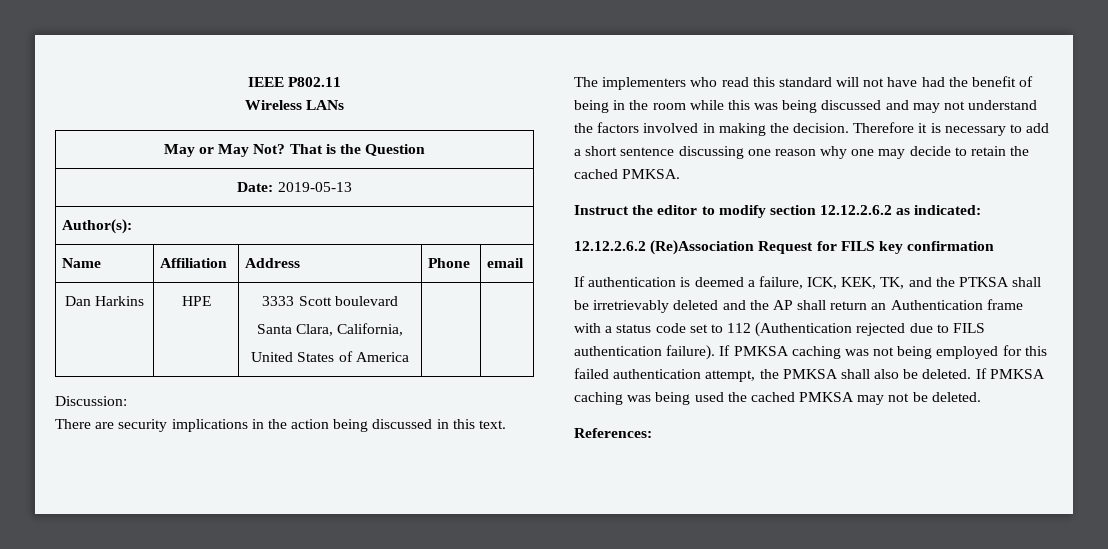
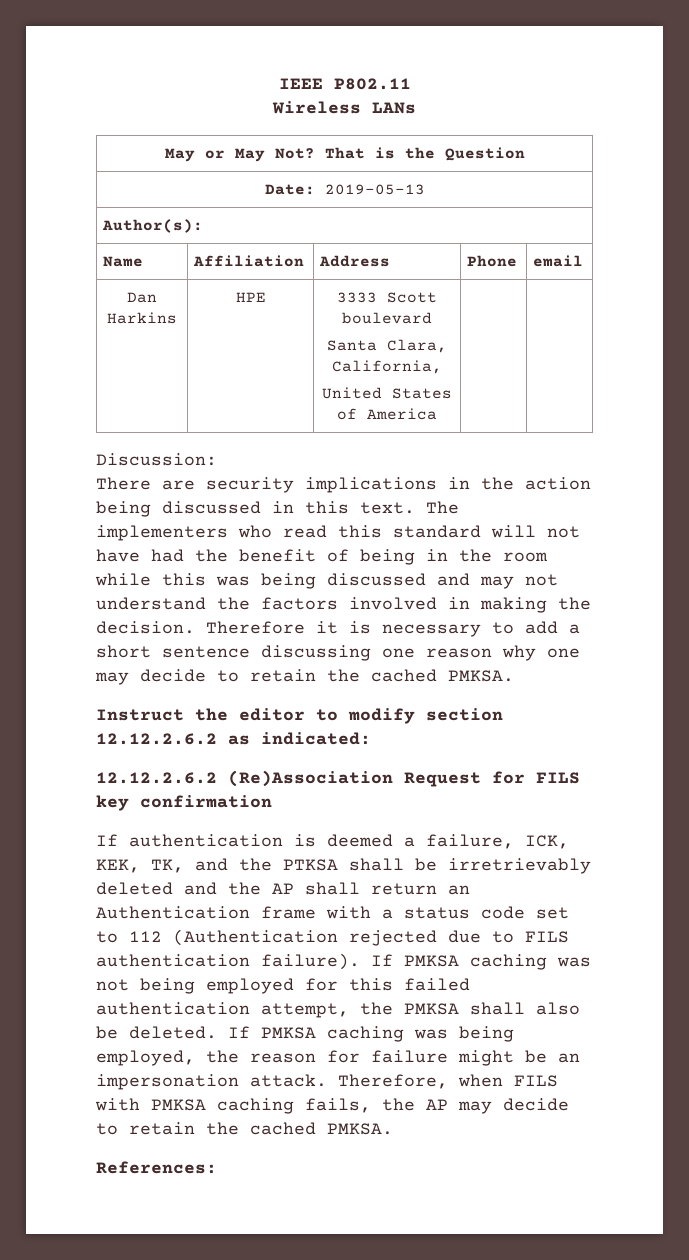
[694,392,981,405] used the cached PMKSA may not be deleted. -> [96,1050,580,1066] [96,1074,558,1090] [95,1098,569,1114] [96,1122,393,1135] employed, the reason for failure might be an impersonation attack. Therefore, when FILS with PMKSA caching fails, the AP may decide to retain the cached PMKSA.

